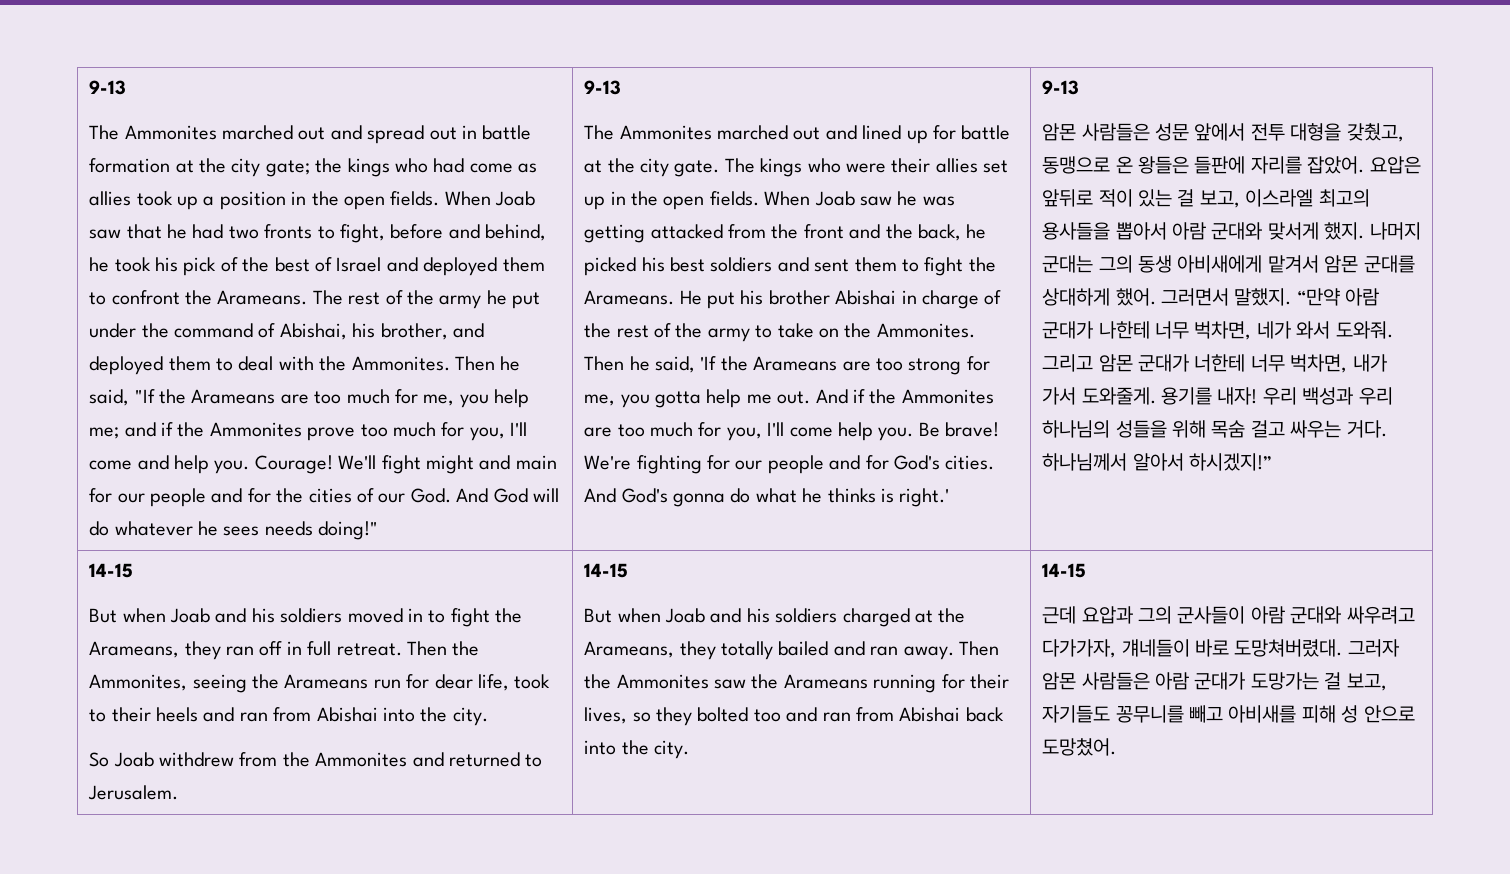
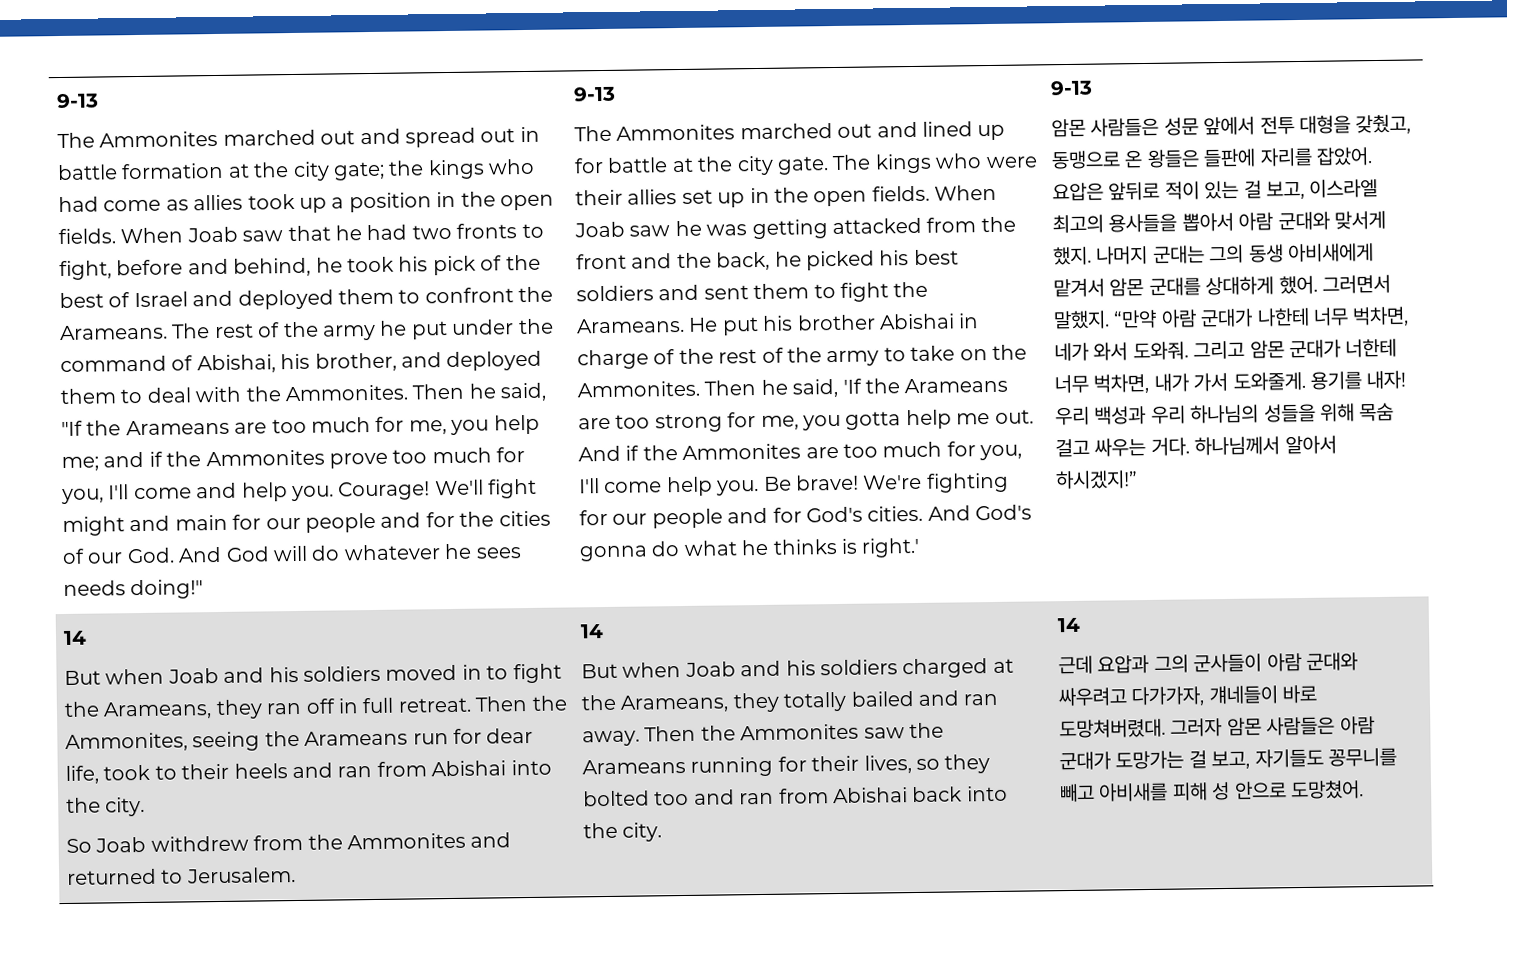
[89,563,134,578] 14-15 -> [63,630,88,645] 14
[584,563,629,578] 14-15 -> [580,624,605,639] 14
[1042,563,1087,578] 14-15 -> [1057,617,1082,633] 14

